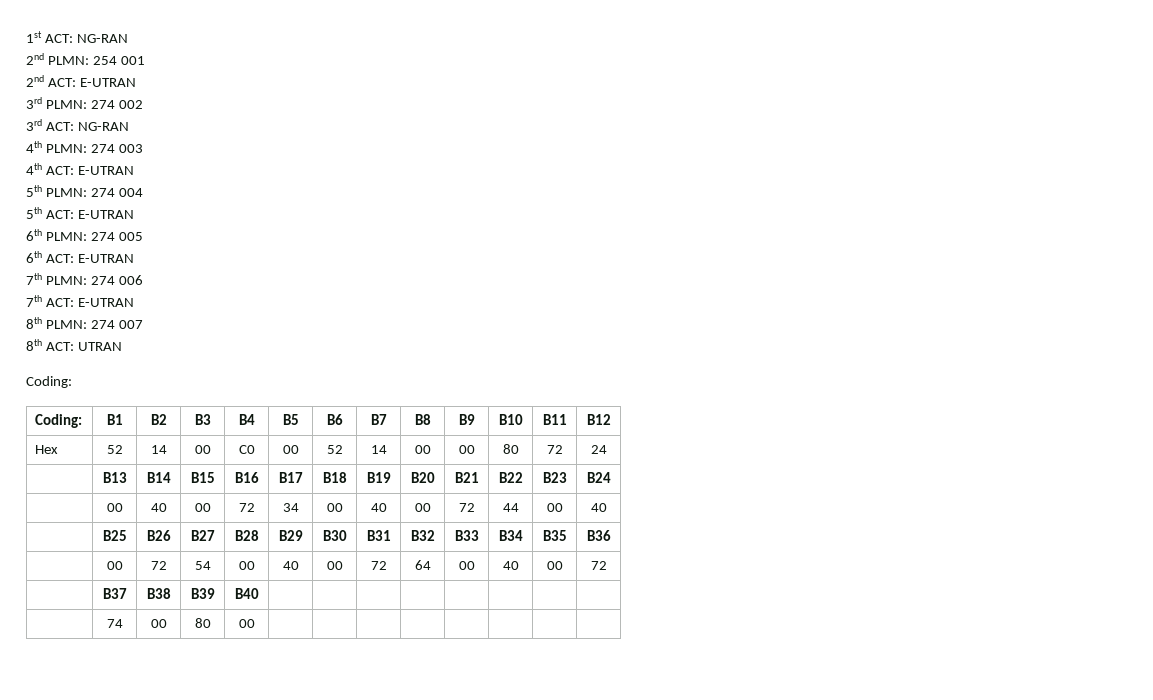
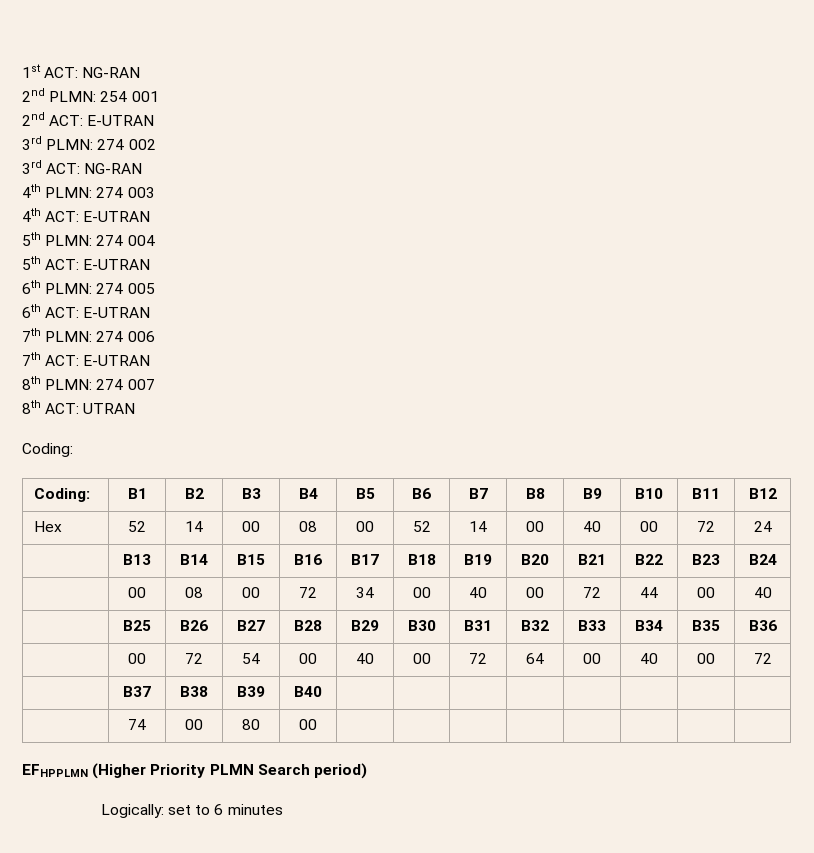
[238,445,255,454] C0 -> [299,521,317,532] 08
[458,445,475,454] [502,444,519,454] | 00 | 80 -> [583,521,601,532] [640,521,658,532] | 40 | 00
[150,503,167,512] 40 -> [185,587,203,598] 08
(255, 623) none -> [22,763,367,779] [100,804,283,818] // EFHPPLMN (Higher Priority PLMN Search period) // Logically: set to 6 minutes

